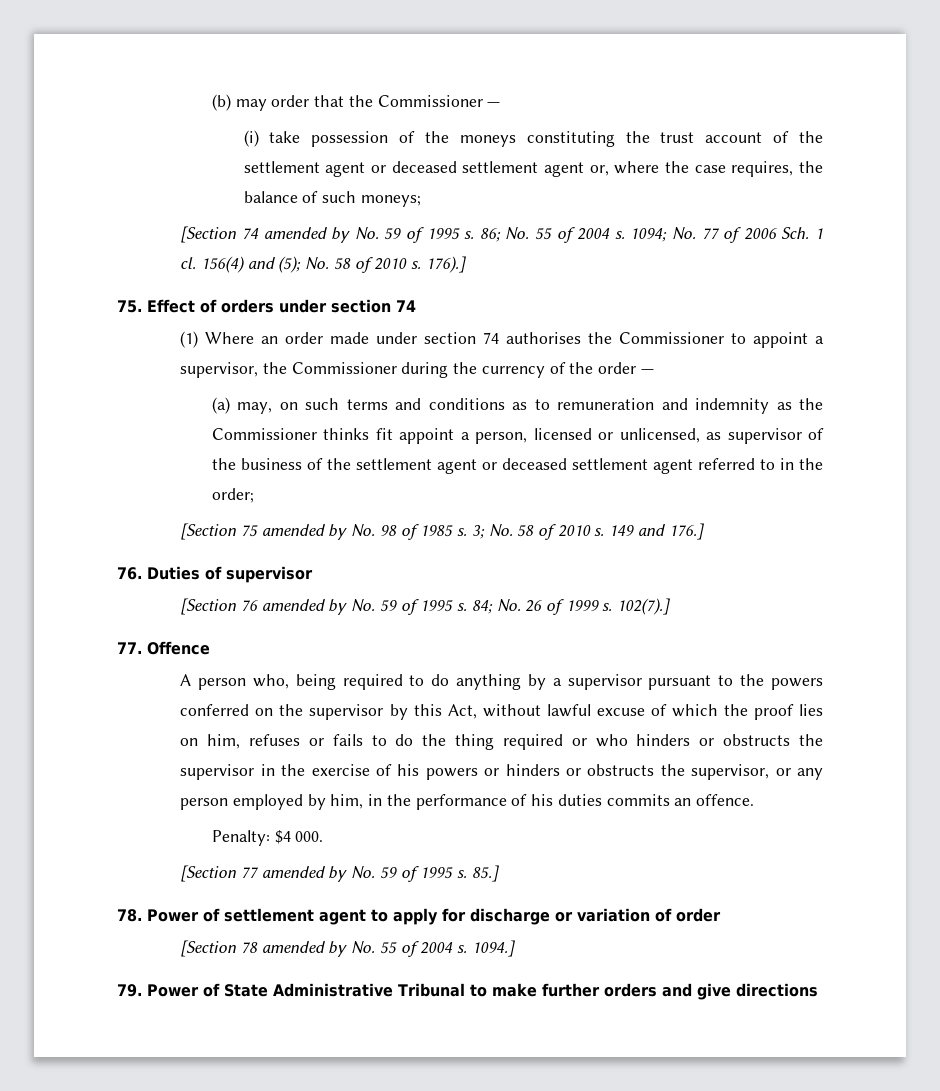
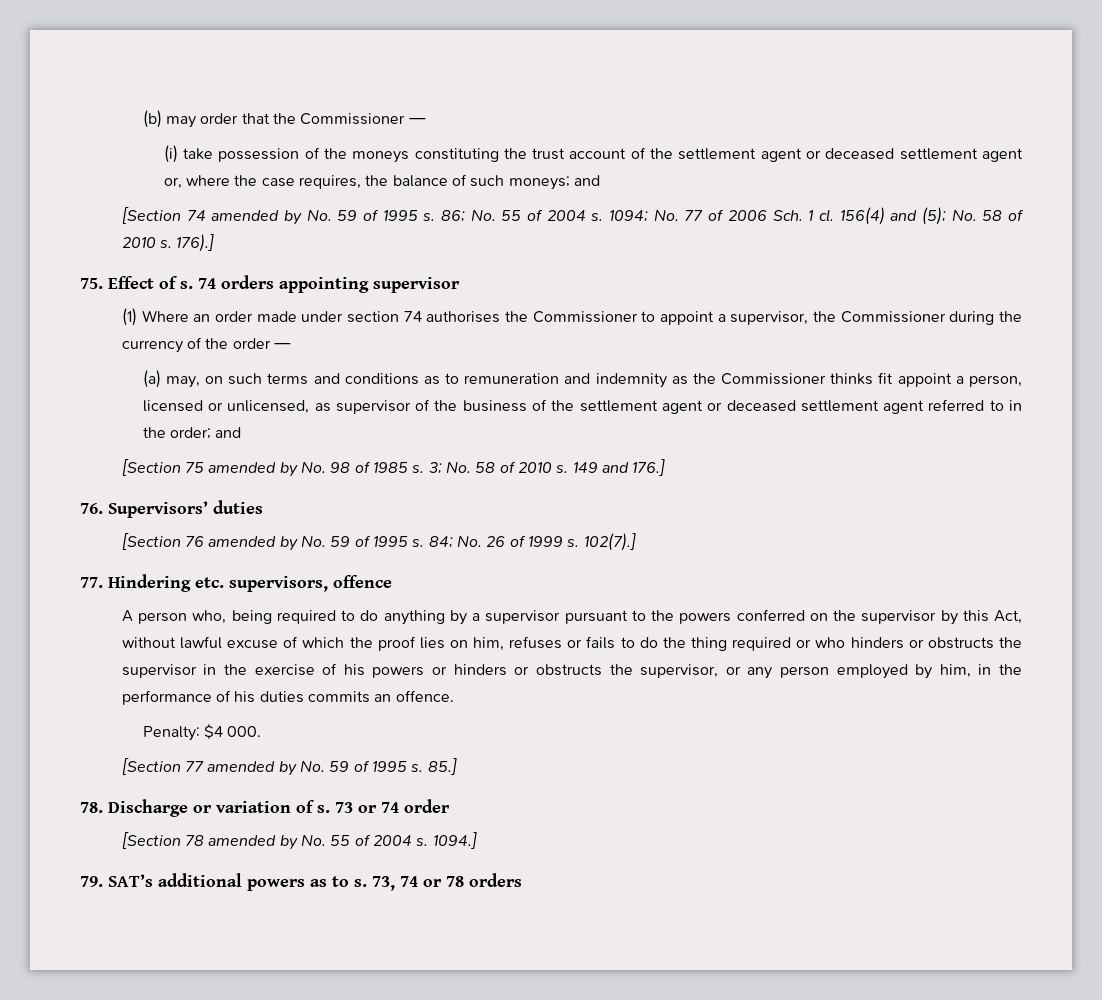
(421, 201) none -> [573,175,600,186] and
[221,299,416,313] orders under section 74 -> [180,275,460,293] s. 74 orders appointing supervisor
(254, 495) none -> [215,427,242,438] and
[147,566,313,583] Duties of supervisor -> [108,500,263,518] Supervisors’ duties
[147,641,210,655] Offence -> [108,574,392,592] Hindering etc. supervisors, offence
[147,908,672,925] Power of settlement agent to apply for discharge or variation of -> [108,799,399,817] Discharge or variation of s. 73 or 74
[147,983,818,1000] Power of State Administrative Tribunal to make further orders and give directions -> [108,873,522,891] SAT’s additional powers as to s. 73, 74 or 78 orders

